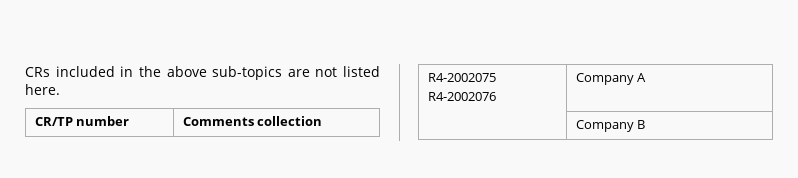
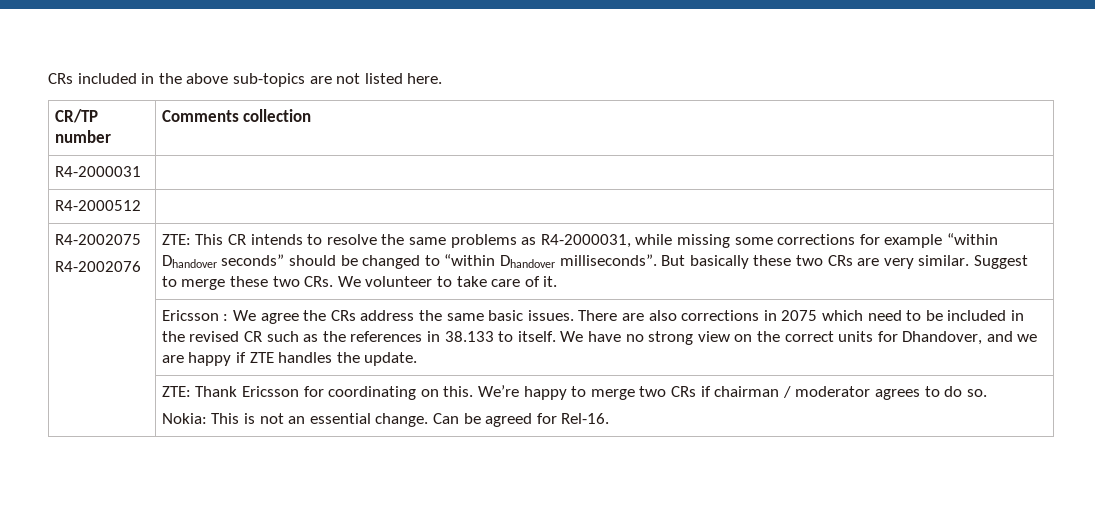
(322, 121) none -> [54,166,141,177] [54,200,141,211] // R4-2000031 | // R4-2000512 |
[575,73,646,85] [575,120,645,132] Company A // | Company B -> [161,233,998,248] [161,254,1028,269] [161,276,558,290] [161,310,1024,324] [161,331,1038,345] [161,352,418,366] [161,385,987,400] [161,413,610,427] ZTE: This CR intends to resolve the same problems as R4-2000031, while missing some corrections for example “within Dhandover seconds” should be changed to “within Dhandover milliseconds”. But basically these two CRs are very similar. Suggest to merge these two CRs. We volunteer to take care of it. // | Ericsson : We agree the CRs address the same basic issues. There are also corrections in 2075 which need to be included in the revised CR such as the references in 38.133 to itself. We have no strong view on the correct units for Dhandover, and we are happy if ZTE handles the update. // | ZTE: Thank Ericsson for coordinating on this. We’re happy to merge two CRs if chairman / moderator agrees to do so. // Nokia: This is not an essential change. Can be agreed for Rel-16.

